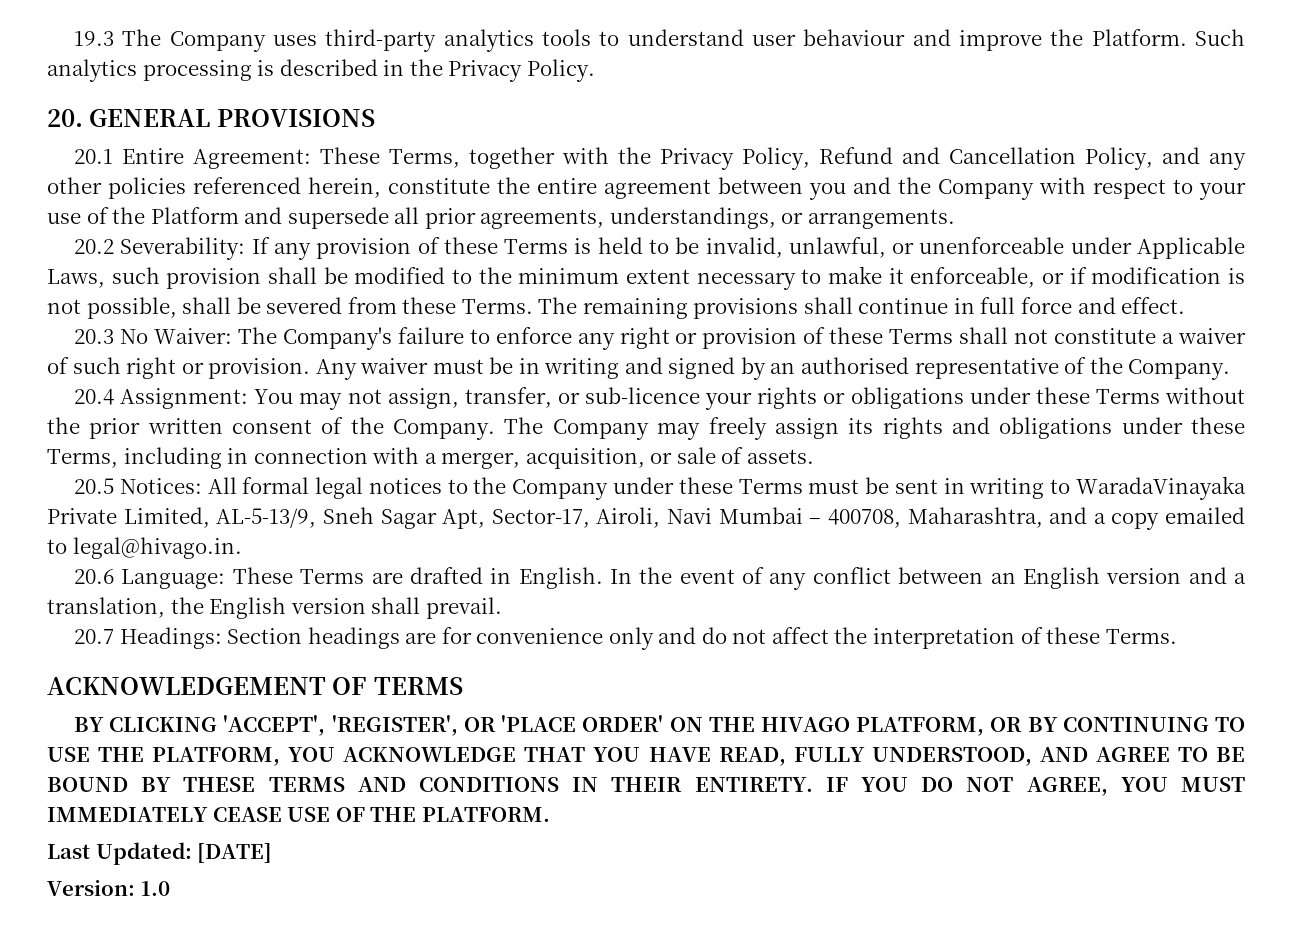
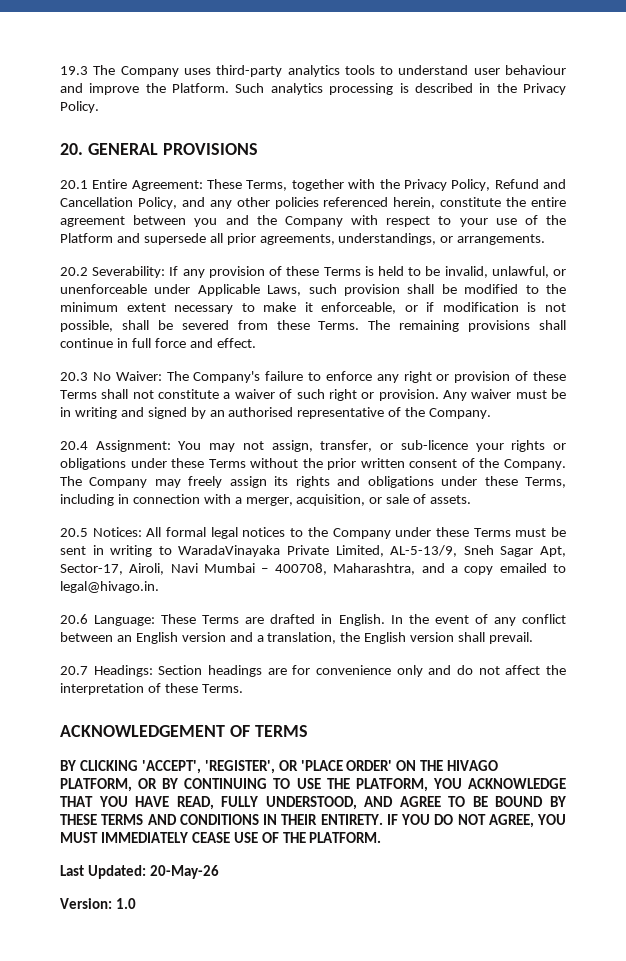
[197,843,273,863] [DATE] -> [149,865,219,879] 20-May-26

